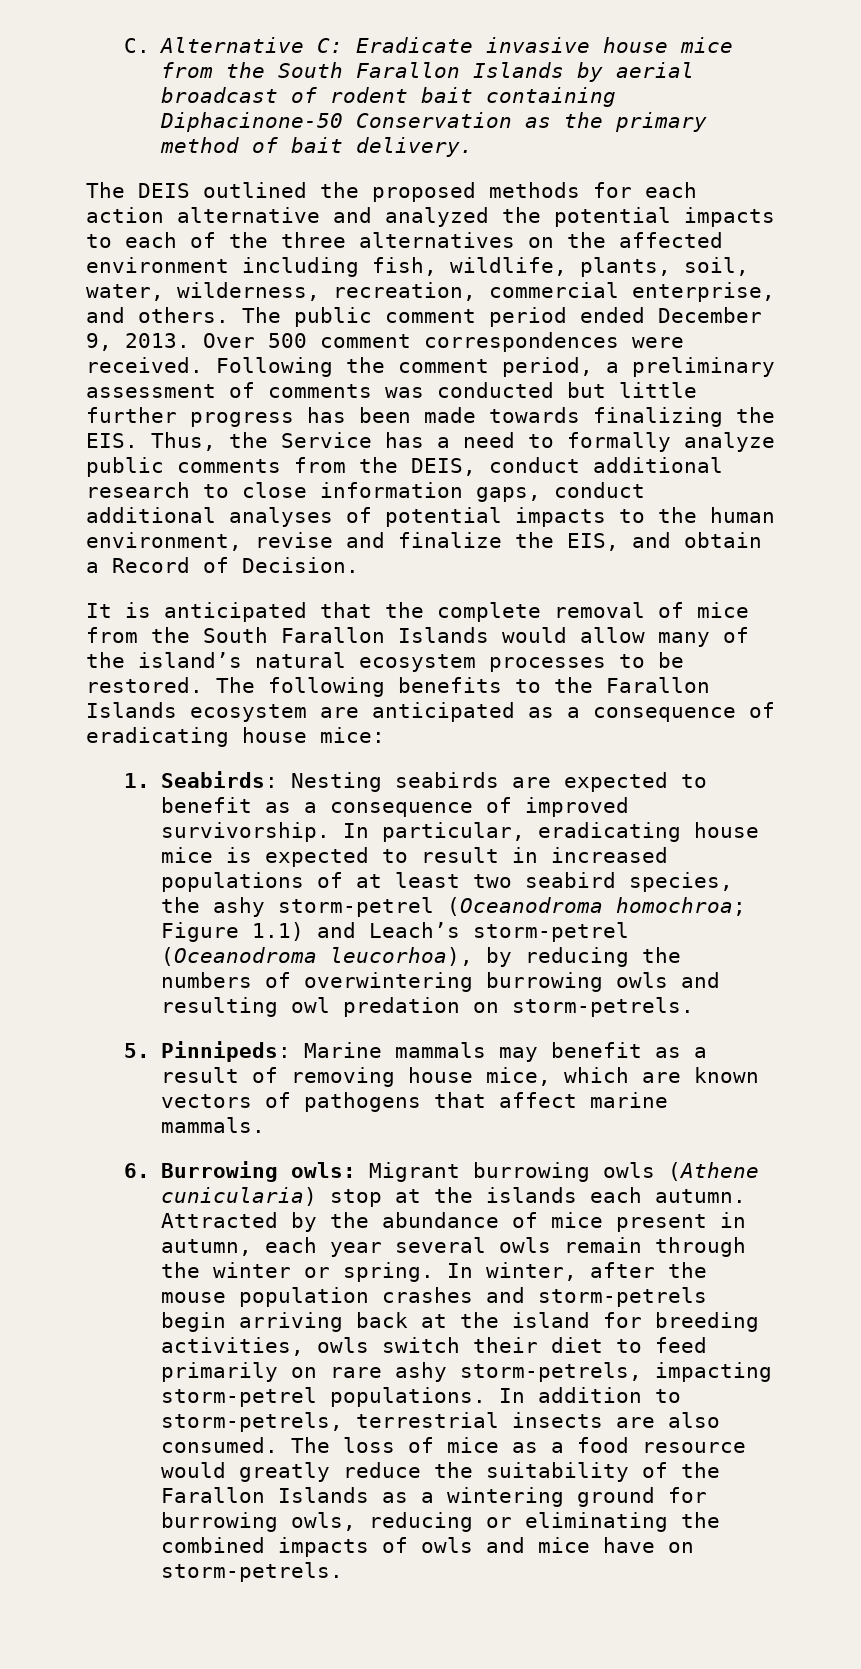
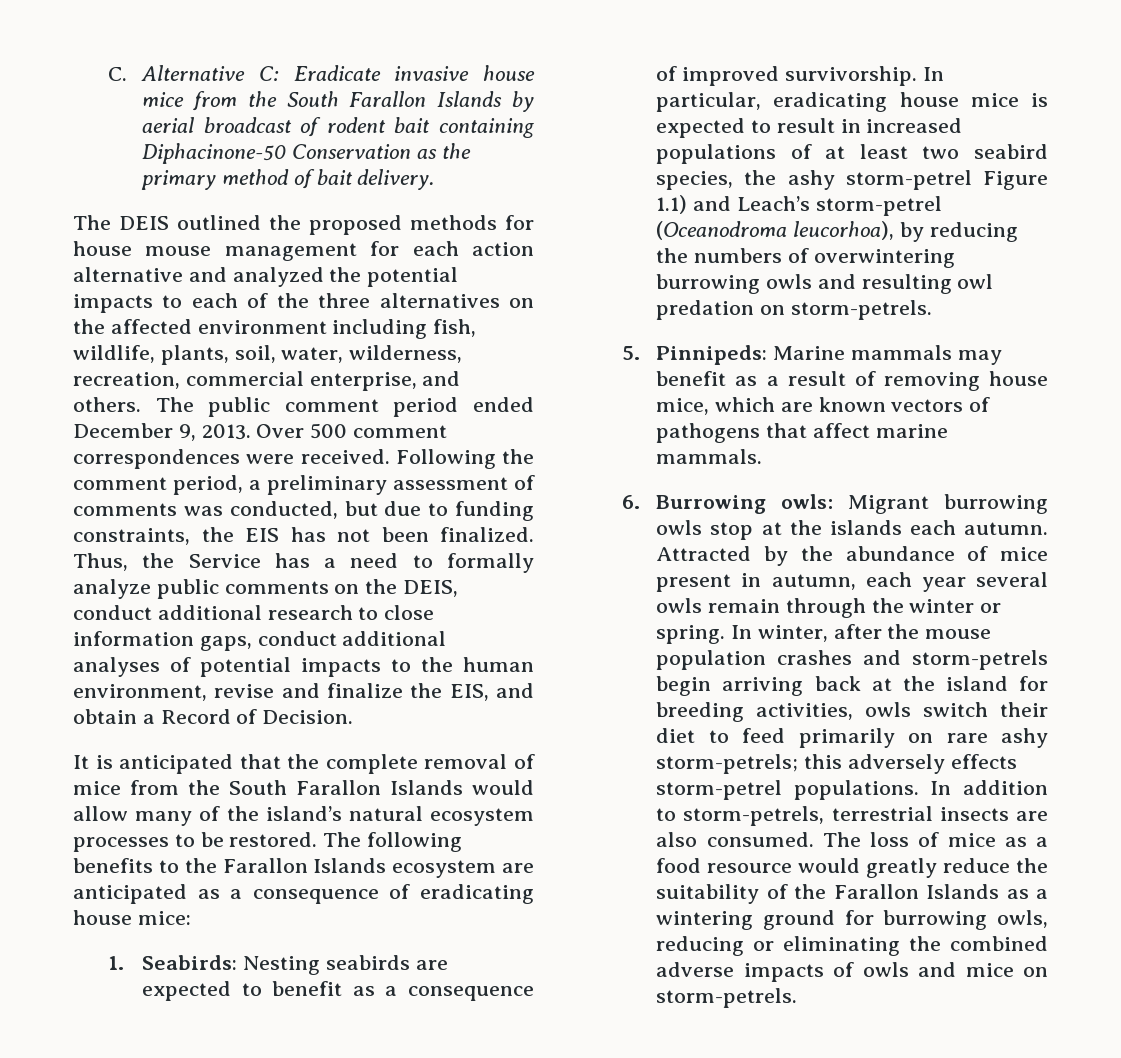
(632, 190) none -> [73,241,400,261] house mouse management for
[437,382,697,398] [86,407,775,427] [86,433,138,448] conducted but little further progress has been made towards finalizing the EIS. -> [229,501,534,521] [73,527,534,545] conducted, but due to funding constraints, the EIS has not been finalized.
[294,457,346,473] from -> [334,584,360,594] on
[447,897,747,916] (Oceanodroma homochroa; -> (972, 180) none
[668,1162,760,1181] [161,1187,318,1206] (Athene cunicularia) -> (703, 527) none
[460,1362,773,1382] storm-petrels, impacting -> [656,754,1017,774] storm-petrels; this adversely effects
(266, 1545) none -> [656,962,735,977] adverse
[603,1537,656,1553] have -> (1014, 970) none

